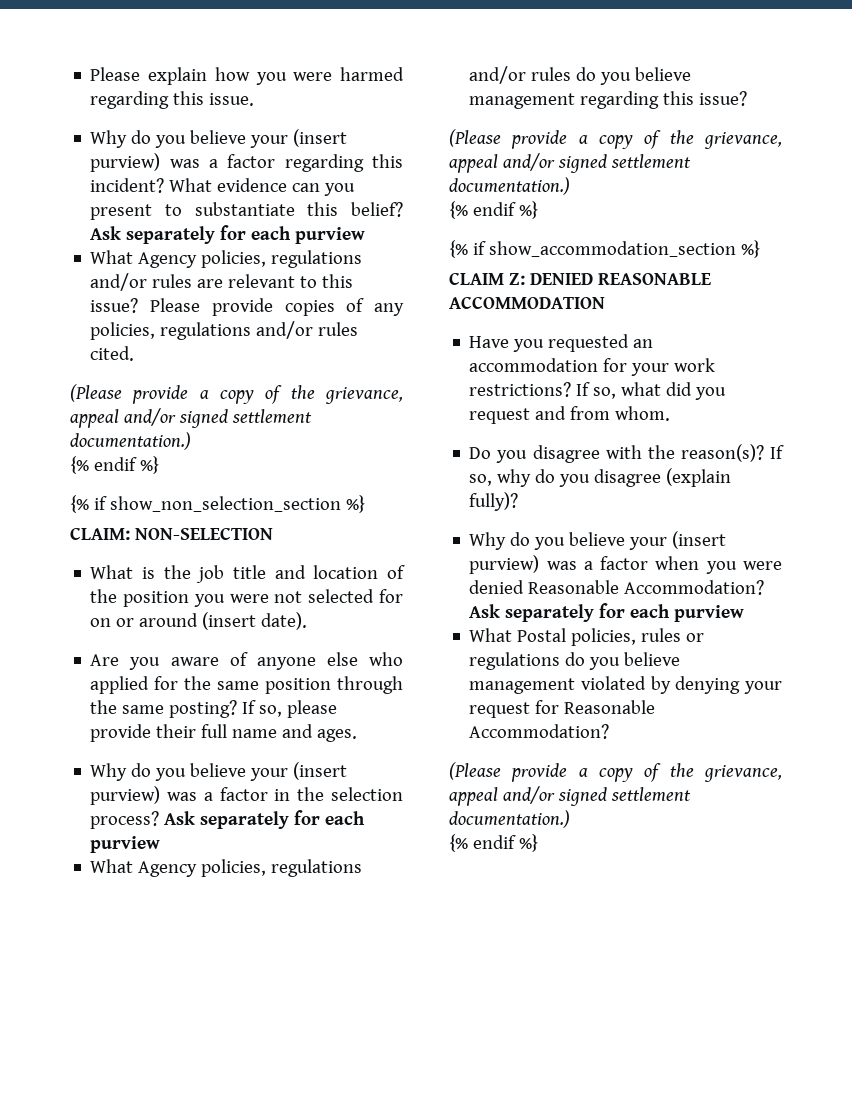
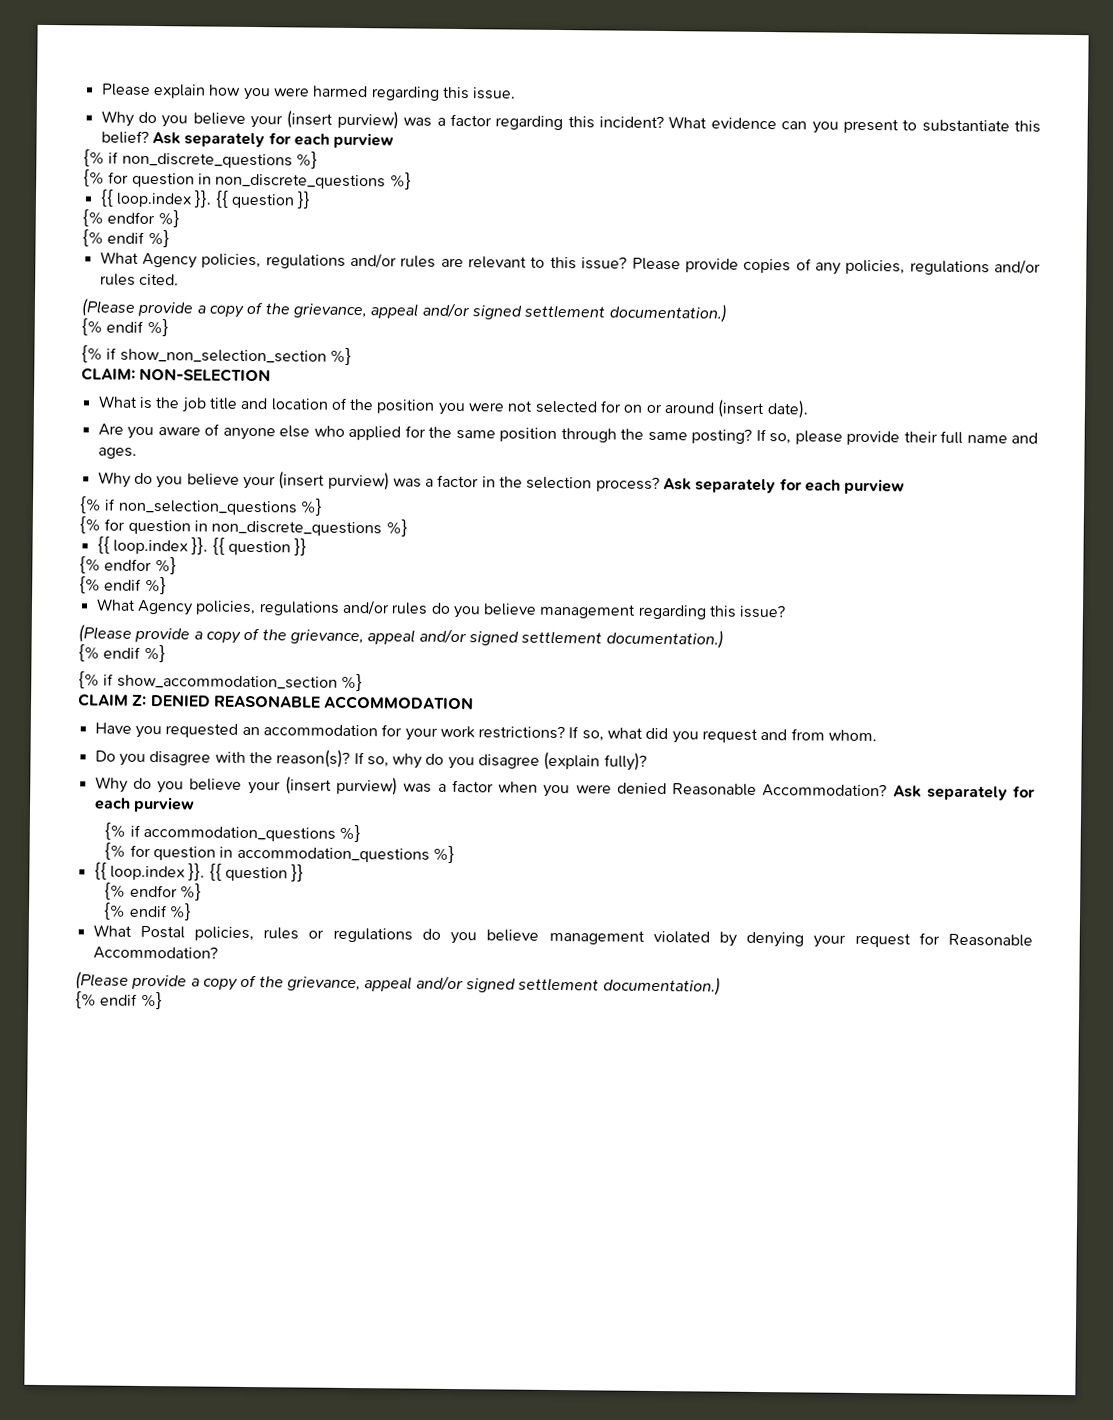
(366, 235) none -> [83,149,318,169] [83,169,412,190] [99,189,312,209] [82,209,180,228] [82,229,170,248] // {% if non_discrete_questions %} // {% for question in non_discrete_questions %} // {{ loop.index }}. {{ question }} // {% endfor %} // {% endif %}
(161, 844) none -> [79,496,323,516] [79,516,408,537] [96,536,308,556] [79,556,177,575] [79,576,167,595] // {% if non_selection_questions %} // {% for question in non_discrete_questions %} // {{ loop.index }}. {{ question }} // {% endfor %} // {% endif %}
(745, 613) none -> [104,822,362,843] [104,842,455,864] [93,862,305,882] [104,882,202,901] [103,902,192,921] // {% if accommodation_questions %} // {% for question in accommodation_questions %} // {{ loop.index }}. {{ question }} // {% endfor %} // {% endif %}

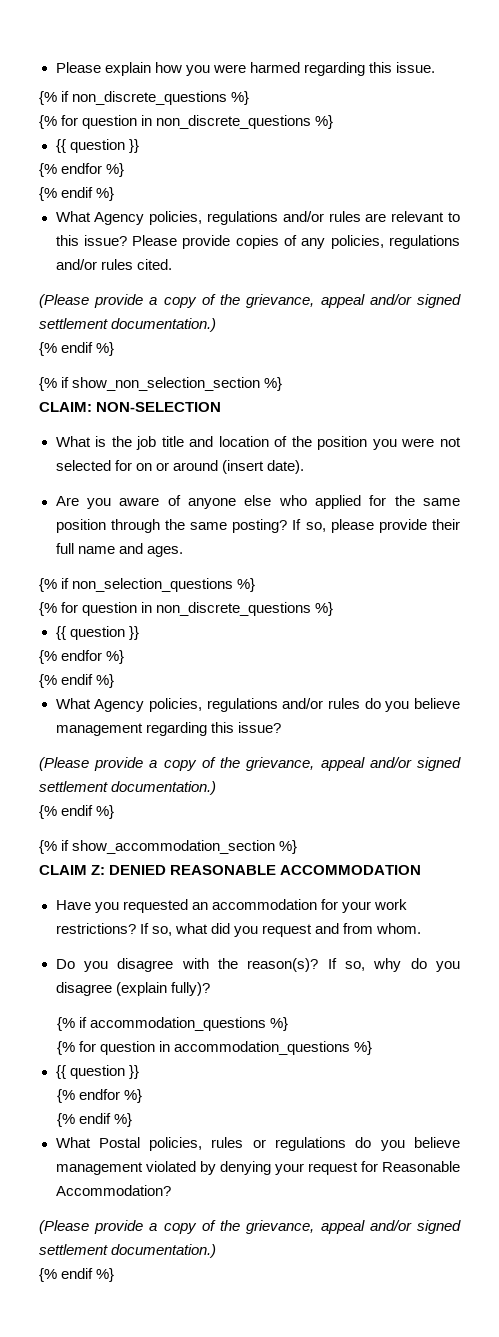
[100,110,1041,134] [100,130,395,149] // Why do you believe your (insert purview) was a factor regarding this incident? What evidence can you present to substantiate this belief? Ask separately for each purview -> (435, 67) none
[115,190,229,208] loop.index }}. {{ -> (66, 146) none
[97,471,906,495] // Why do you believe your (insert purview) was a factor in the selection process? Ask separately for each purview -> (183, 551) none
[112,537,225,555] loop.index }}. {{ -> (66, 633) none
[94,776,1035,801] [94,796,195,813] // Why do you believe your (insert purview) was a factor when you were denied Reasonable Accommodation? Ask separately for each purview -> (210, 989) none
[109,863,222,881] loop.index }}. {{ -> (66, 1072) none

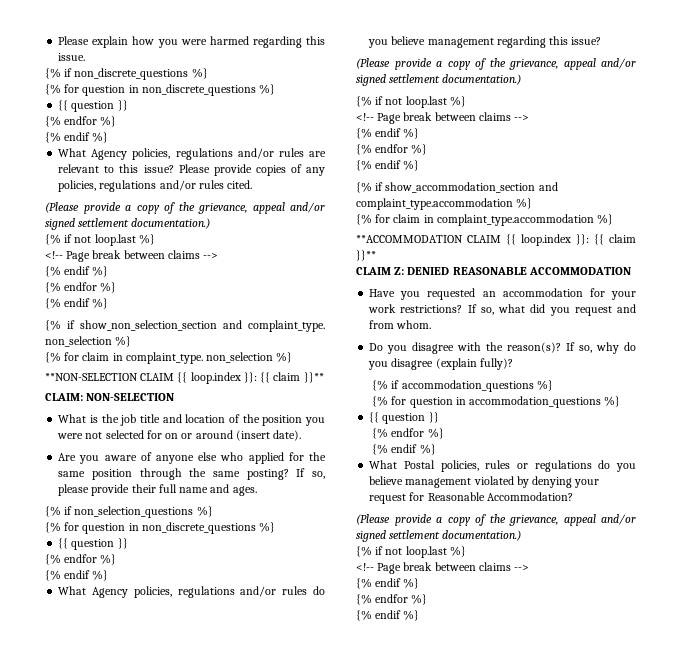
(217, 325) none -> [45,234,155,246] [45,250,219,262] [45,266,109,277] [45,282,117,293] // {% if not loop.last %} // <!-- Page break between claims --> // {% endif %} // {% endfor %}
[264,377,283,391] %} -> [223,320,325,332] [45,336,132,347] [45,352,293,364] [45,372,324,384] and complaint_type. non_selection %} // {% for claim in complaint_type. non_selection %} // **NON-SELECTION CLAIM {{ loop.index }}: {{ claim }}**
(217, 788) none -> [356,96,466,108] [356,112,530,124] [356,128,420,139] [356,144,428,155] // {% if not loop.last %} // <!-- Page break between claims --> // {% endif %} // {% endfor %}
[279,840,298,854] %} -> [538,182,558,191] [356,198,533,210] [356,214,614,226] [356,234,636,246] [356,250,376,261] and complaint_type.accommodation %} // {% for claim in complaint_type.accommodation %} // **ACCOMMODATION CLAIM {{ loop.index }}: {{ claim }}**
(217, 1251) none -> [356,546,466,558] [356,562,530,574] [356,578,420,589] [356,594,428,605] // {% if not loop.last %} // <!-- Page break between claims --> // {% endif %} // {% endfor %}

